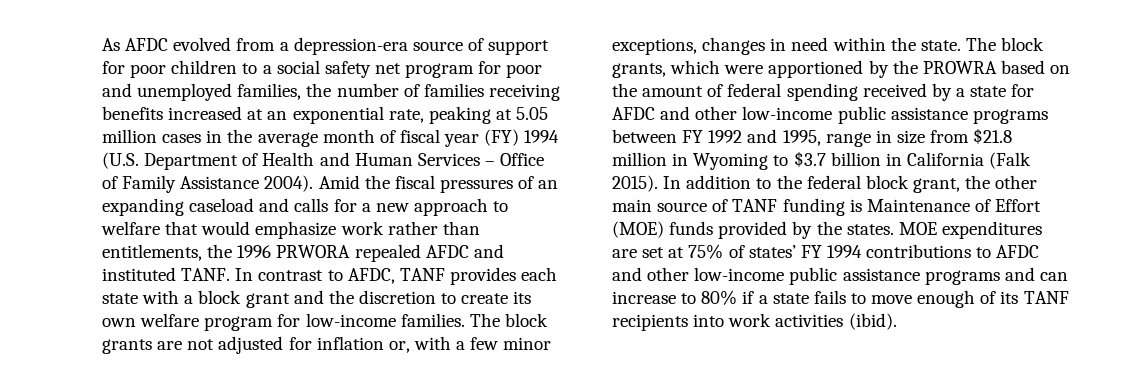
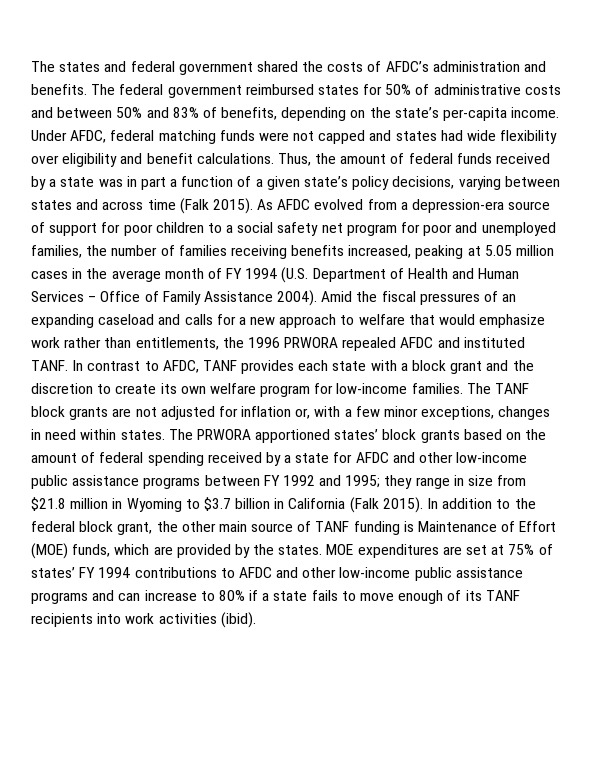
(102, 44) none -> [31,61,547,75] [31,84,561,98] [31,107,560,121] [31,130,558,144] [31,153,551,167] [31,176,560,190] [31,198,253,214] The states and federal government shared the costs of AFDC’s administration and benefits. The federal government reimbursed states for 50% of administrative costs and between 50% and 83% of benefits, depending on the state’s per-capita income. Under AFDC, federal matching funds were not capped and states had wide flexibility over eligibility and benefit calculations. Thus, the amount of federal funds received by a state was in part a function of a given state’s policy decisions, varying between states and across time (Falk 2015).
[168,106,424,124] increased at an exponential rate, -> [348,245,412,258] increased,
[399,129,520,147] fiscal year (FY) -> [226,268,243,279] FY
(500, 320) none -> [495,383,530,394] TANF
[890,37,1045,51] [612,60,997,78] the state. The block grants, which were apportioned by the PROWRA -> [120,429,460,443] states. The PRWORA apportioned states’ block grants
[782,130,821,146] 1995, -> [345,475,413,489] 1995; they
[669,221,714,235] funds -> [72,544,173,557] funds, which are

